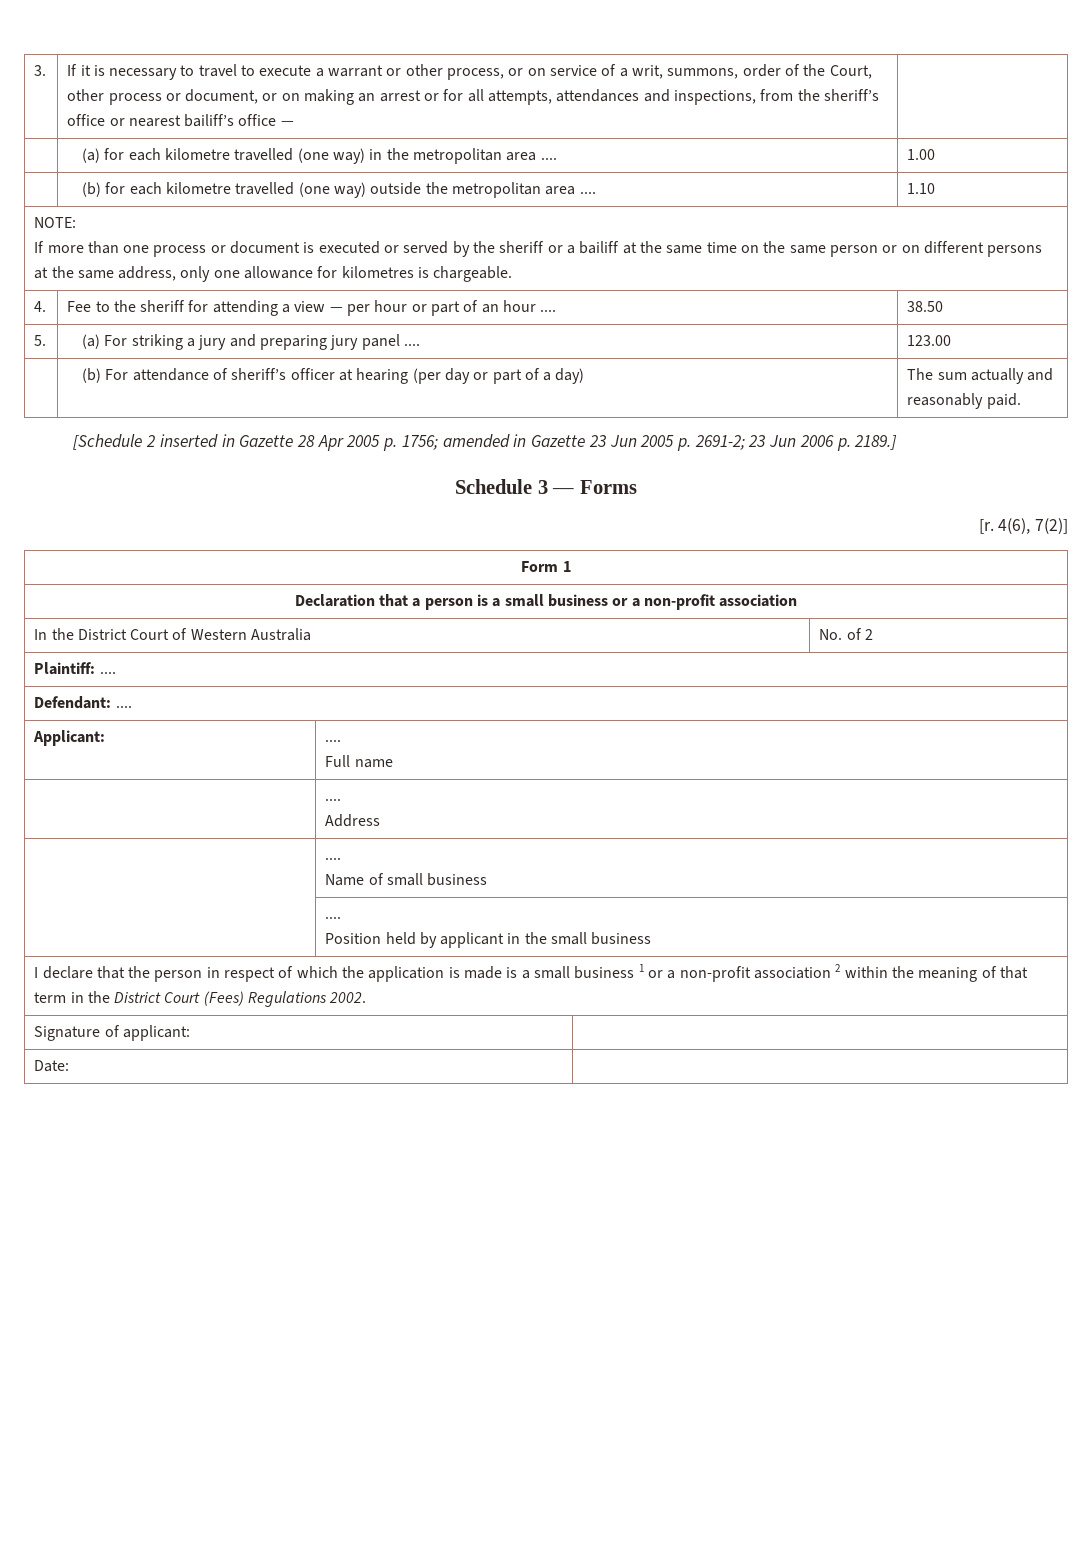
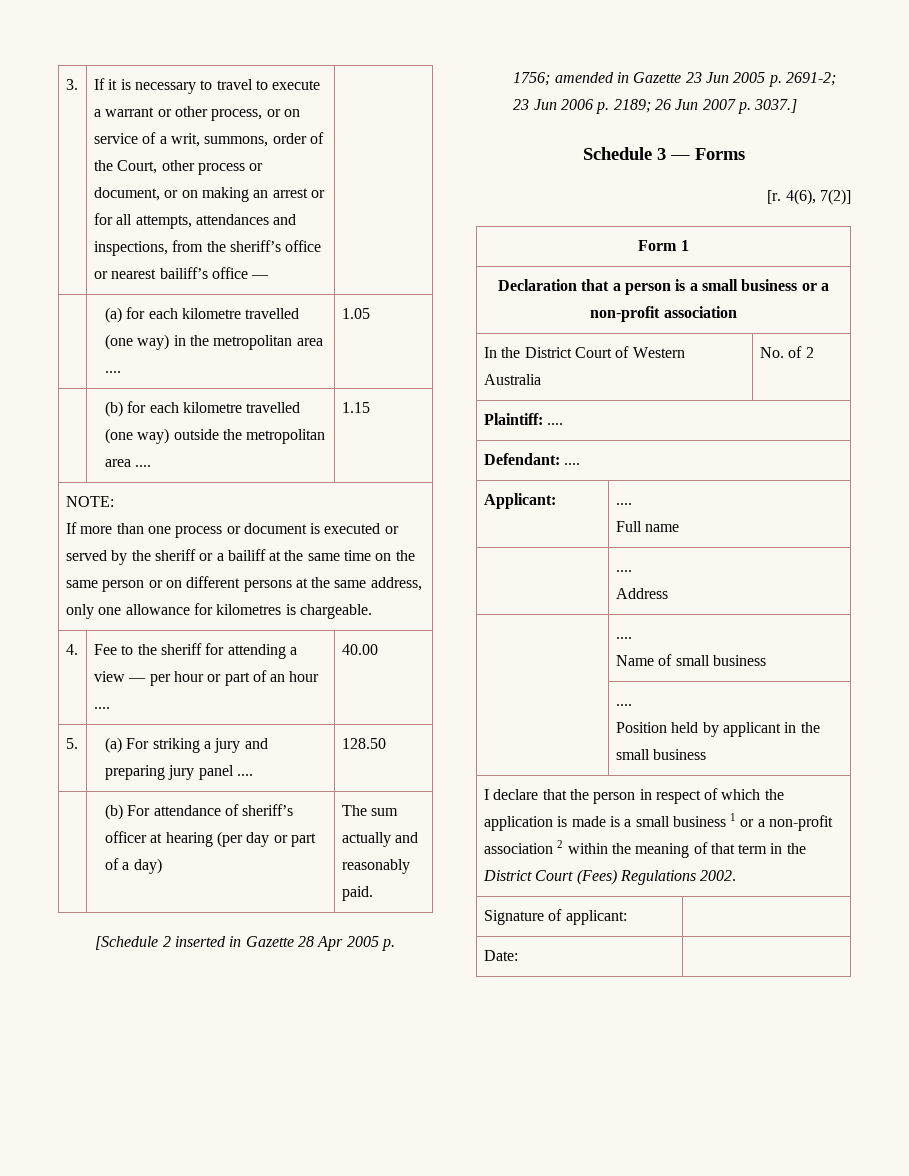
[907,149,936,160] 1.00 -> [341,308,370,319] 1.05
[907,183,936,194] 1.10 -> [341,402,370,413] 1.15
[907,301,944,312] 38.50 -> [341,644,378,655] 40.00
[907,335,952,346] 123.00 -> [341,738,386,749] 128.50
[854,435,898,450] 2189.] -> [613,99,798,114] 2189; 26 Jun 2007 p. 3037.]

